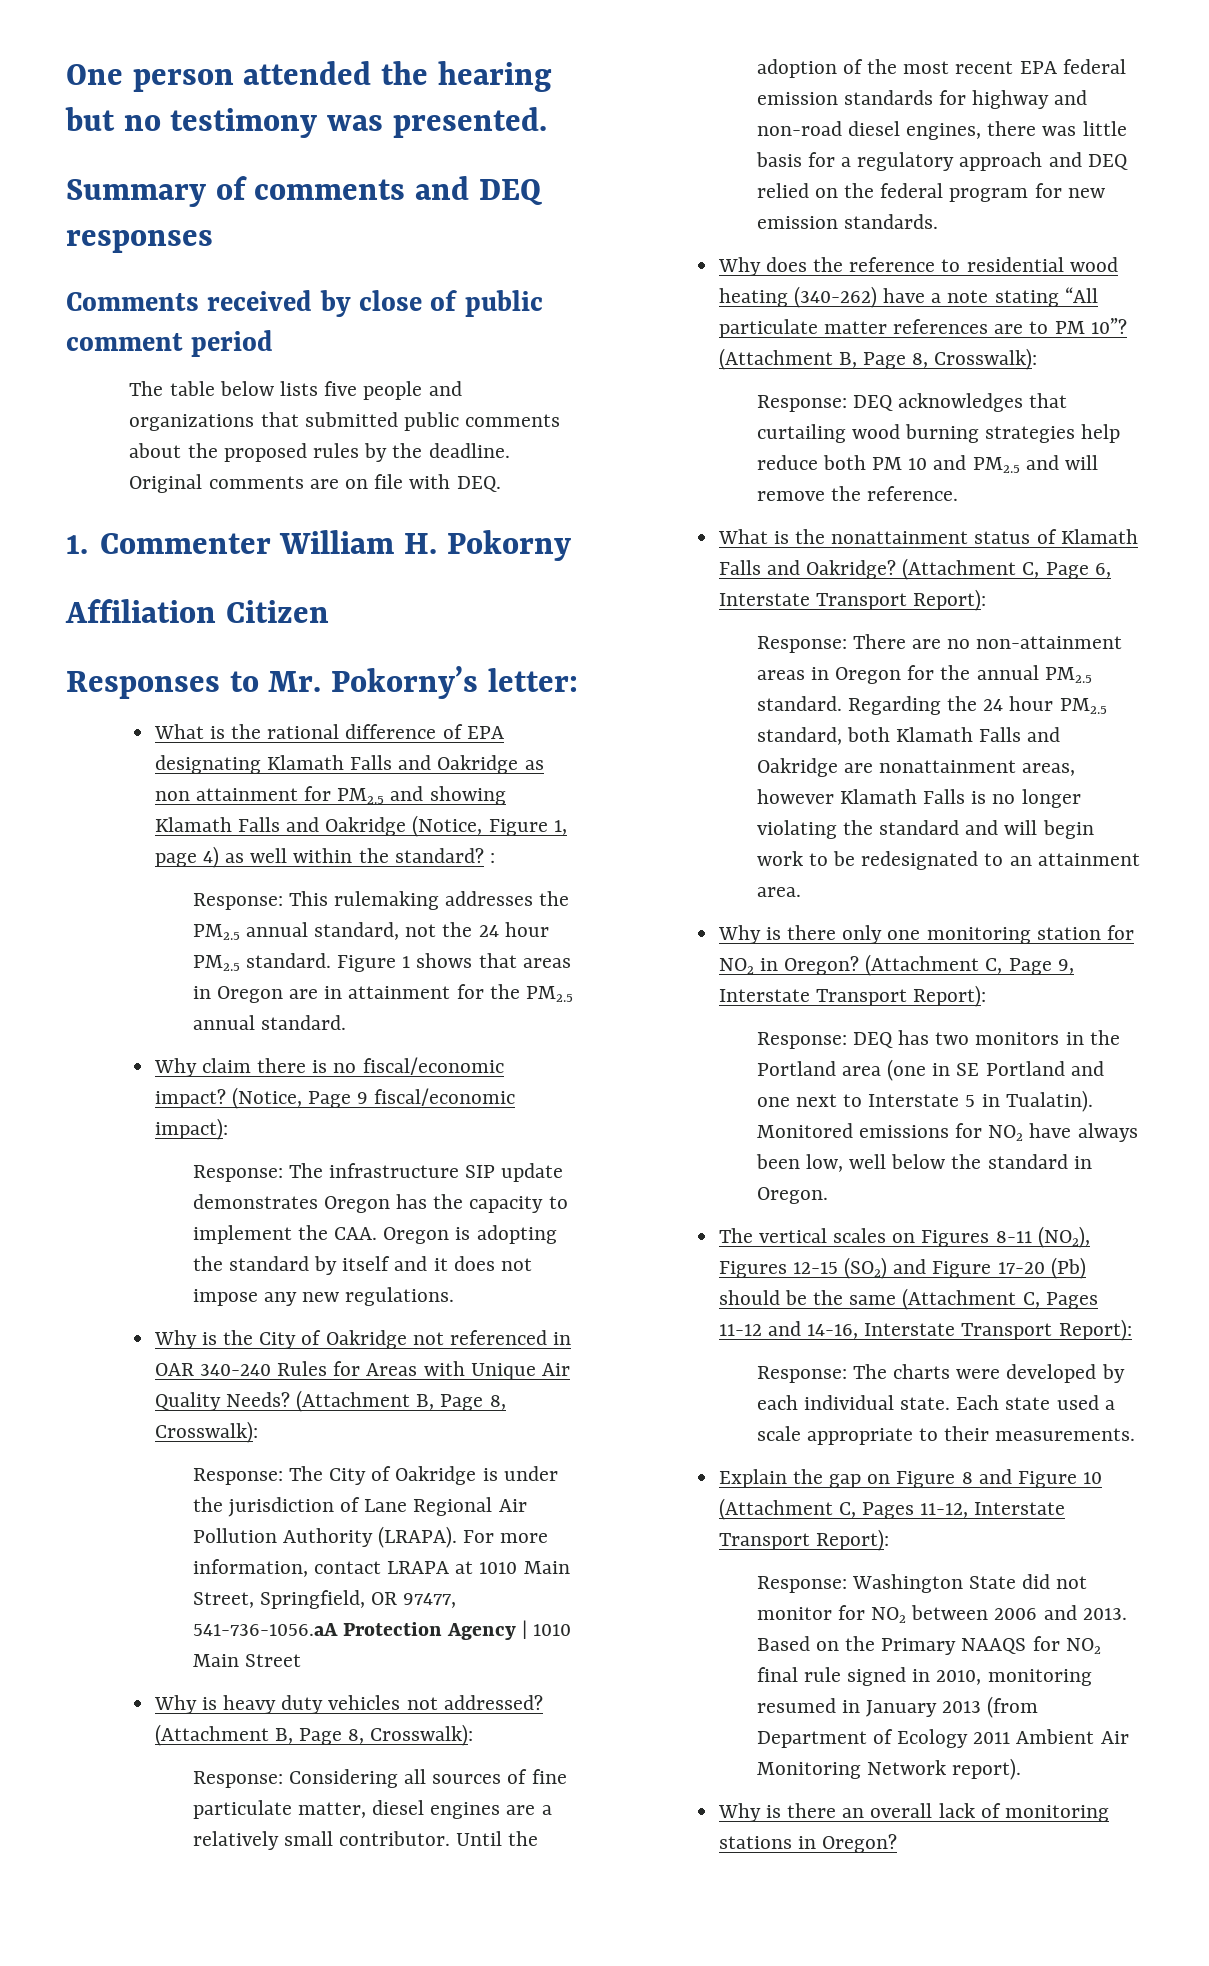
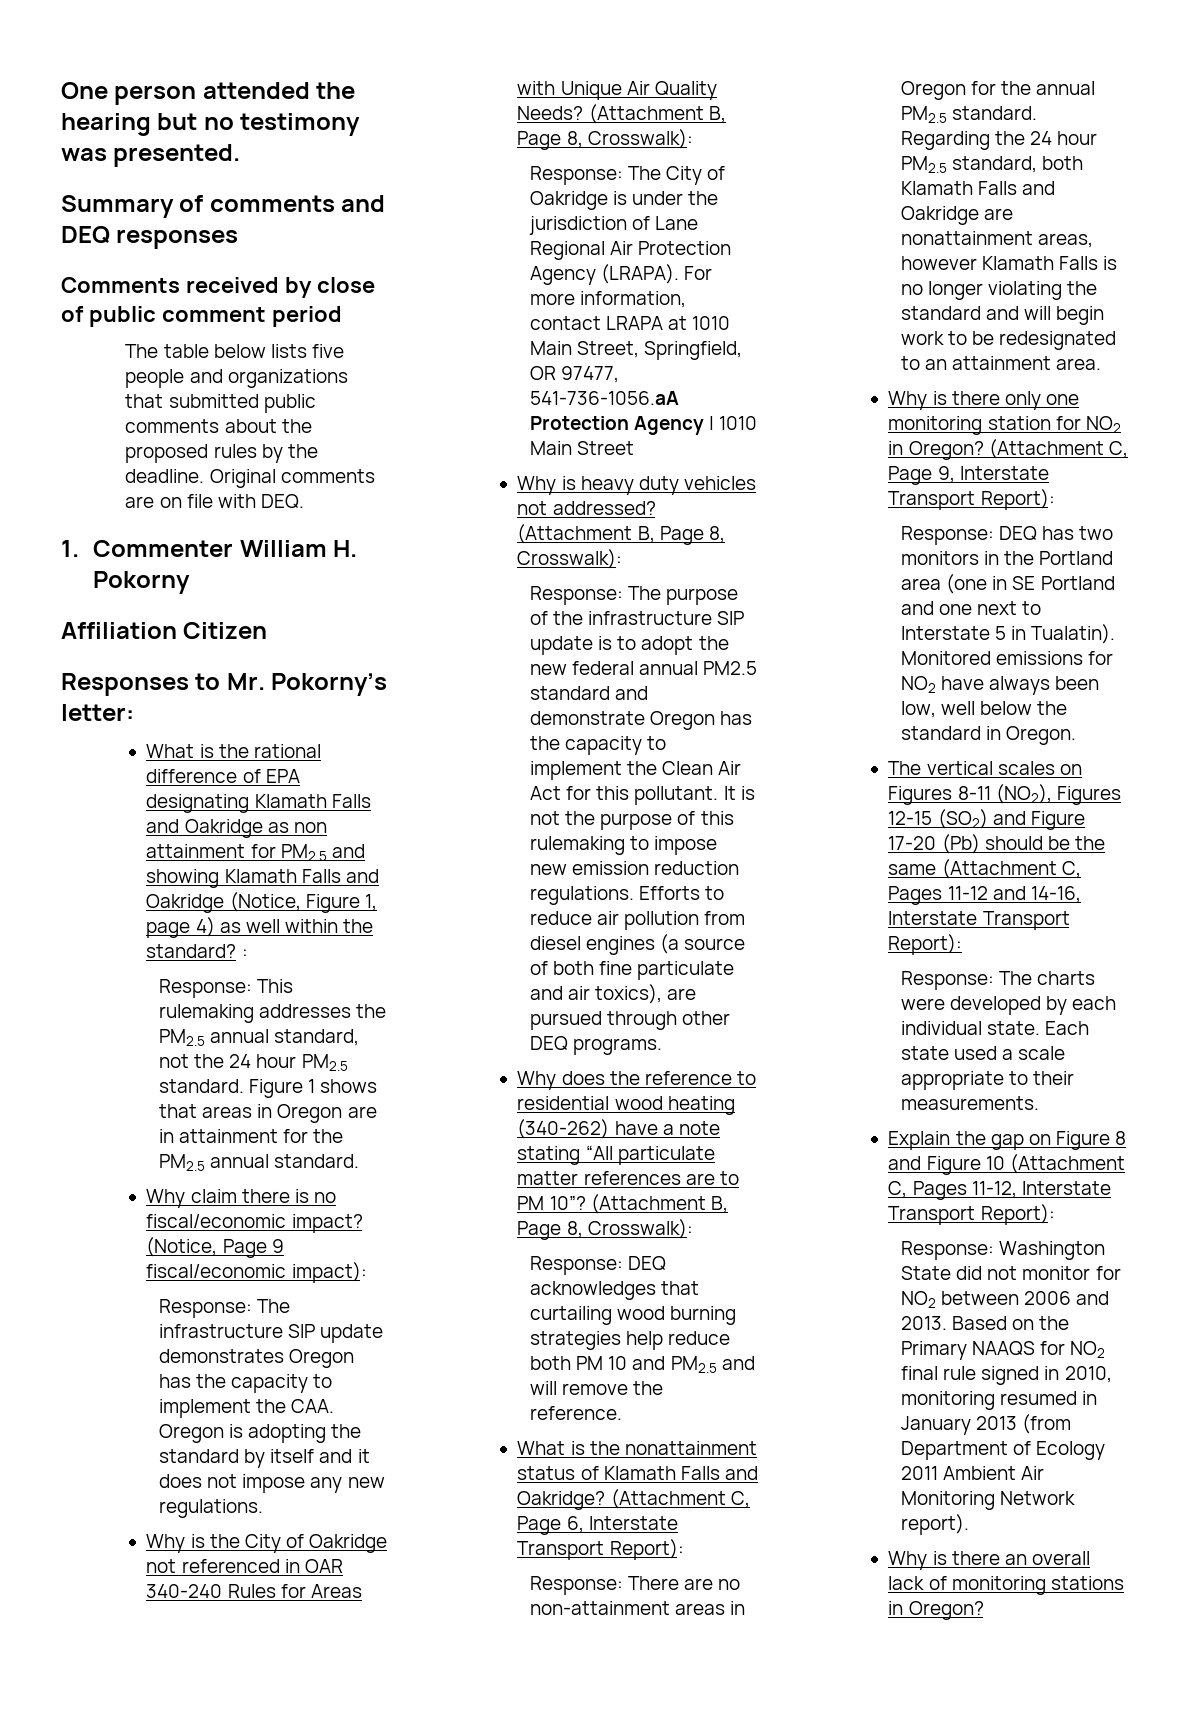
[192,1528,373,1547] Pollution Authority -> [638,241,732,255] [530,266,597,285] Protection Agency
[288,1769,567,1788] [192,1800,552,1819] [192,1831,539,1850] [756,59,1126,78] [756,90,1088,109] [756,121,1127,140] [755,152,1128,171] [756,183,1105,202] [756,214,938,229] Considering all sources of fine particulate matter, diesel engines are a relatively small contributor. Until the adoption of the most recent EPA federal emission standards for highway and non-road diesel engines, there was little basis for a regulatory approach and DEQ relied on the federal program for new emission standards. -> [628,586,739,605] [530,611,745,625] [530,636,729,655] [530,661,758,675] [530,686,649,700] [530,711,753,730] [530,736,667,755] [530,761,742,780] [530,786,755,805] [530,811,734,830] [530,836,718,855] [530,861,740,875] [530,886,725,905] [530,911,746,930] [530,934,746,955] [530,961,735,980] [530,984,697,1004] [530,1011,731,1030] [530,1036,663,1055] The purpose of the infrastructure SIP update is to adopt the new federal annual PM2.5 standard and demonstrate Oregon has the capacity to implement the Clean Air Act for this pollutant. It is not the purpose of this rulemaking to impose new emission reduction regulations. Efforts to reduce air pollution from diesel engines (a source of both fine particulate and air toxics), are pursued through other DEQ programs.

